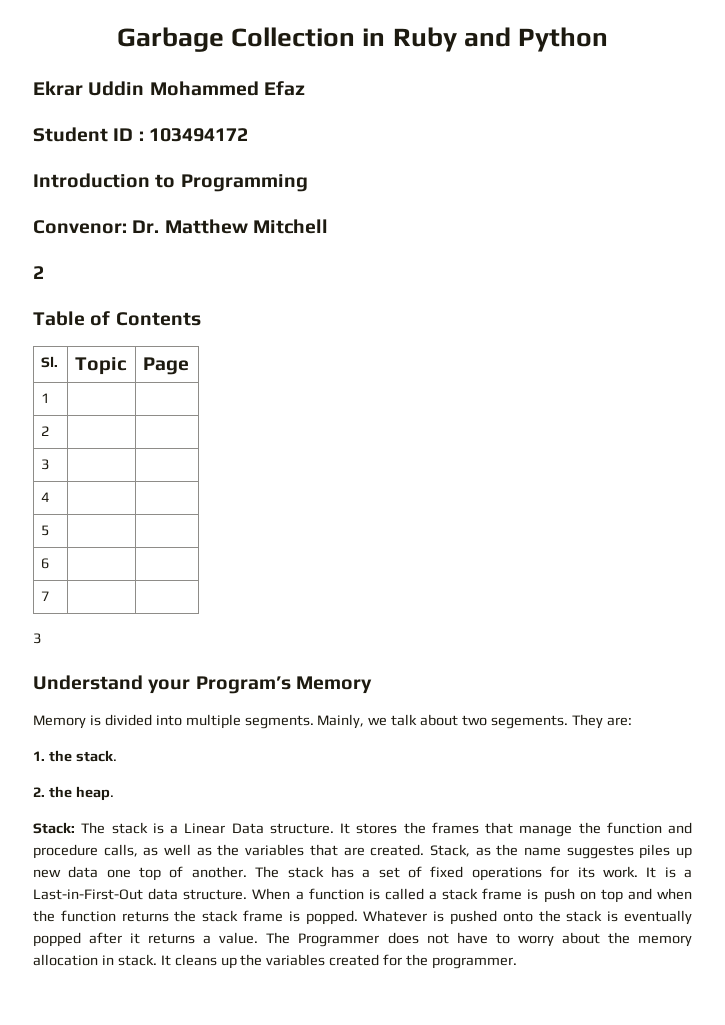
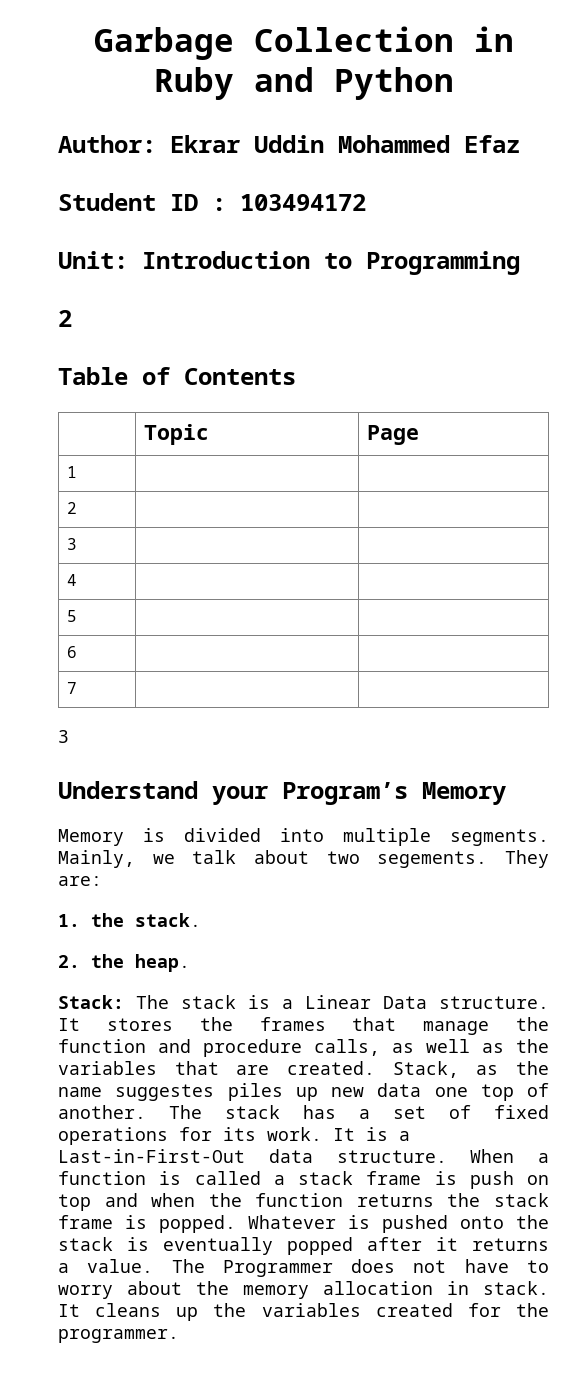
(608, 39) none -> [58,135,156,153] Author:
(248, 135) none -> [58,251,128,269] Unit:
[33,219,328,234] // Convenor: Dr. Matthew Mitchell -> (520, 263) none
[41,356,59,368] Sl. -> (296, 376) none

